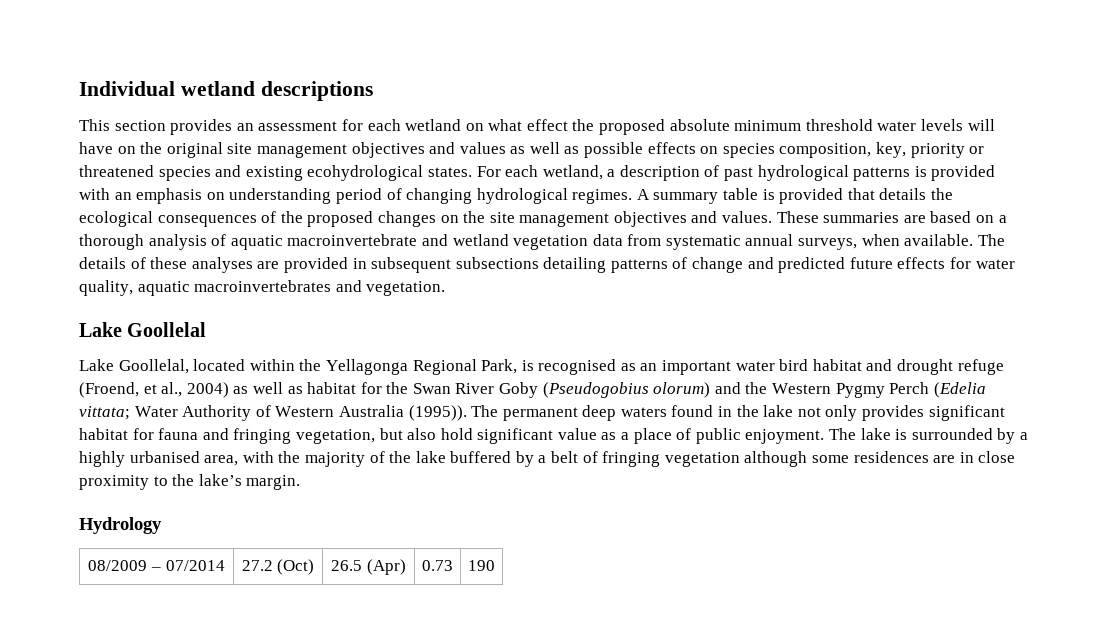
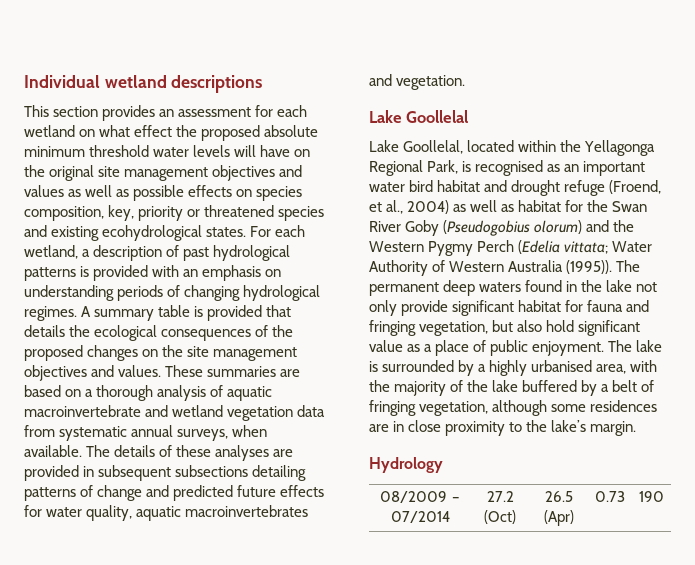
[335,188,382,204] period -> [117,285,164,301] periods
[862,405,925,421] provides -> [401,300,449,316] provide
[664,452,740,467] vegetation -> [419,401,489,416] vegetation,

